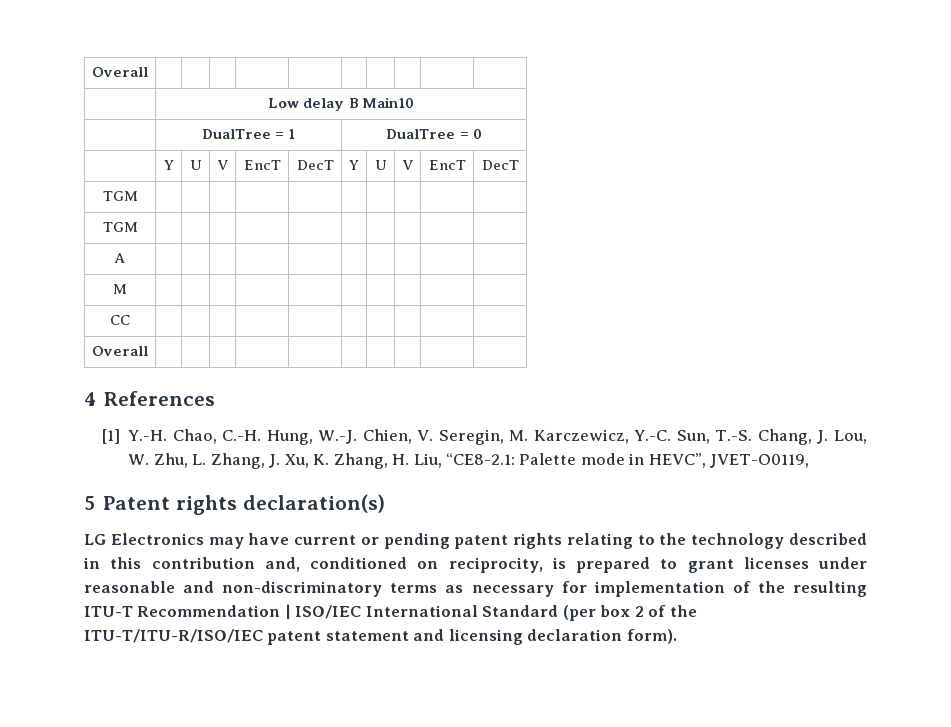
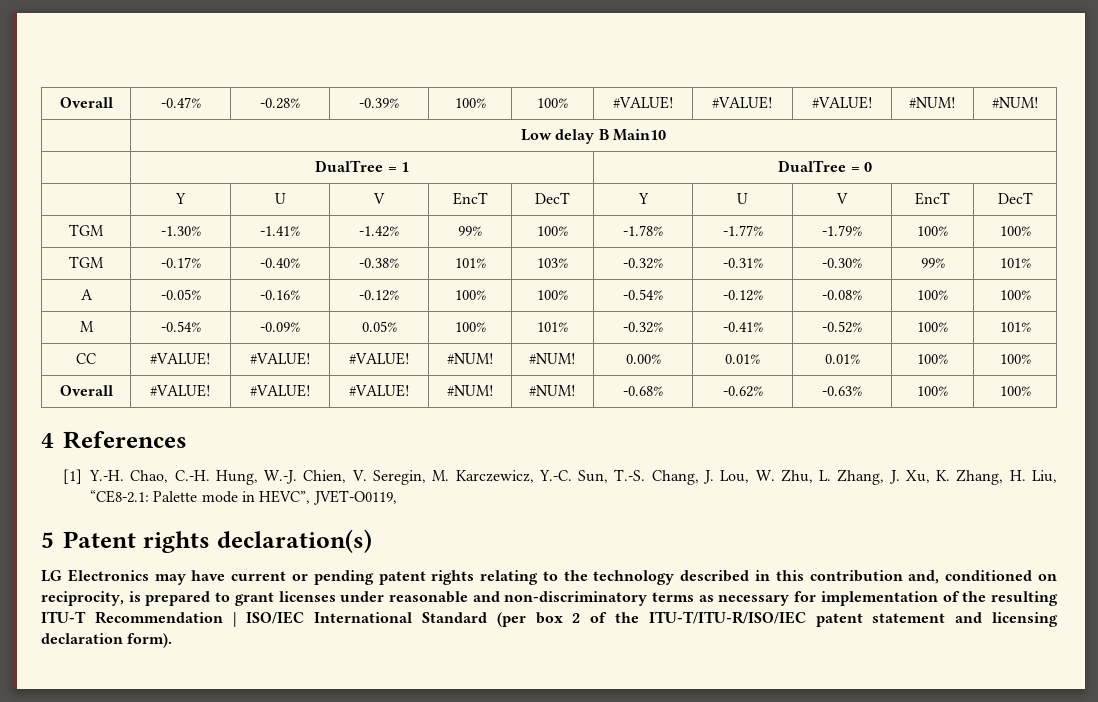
[92,67,148,77] Overall | | | | | | | | | | -> [59,97,113,108] [160,97,201,108] [260,98,300,109] [359,98,399,108] [454,98,486,108] [537,98,568,108] [612,96,674,109] [712,96,773,109] [811,96,873,109] [909,97,956,108] [991,97,1039,108] Overall | -0.47% | -0.28% | -0.39% | 100% | 100% | #VALUE! | #VALUE! | #VALUE! | #NUM! | #NUM!
[102,222,138,232] [114,253,125,263] [113,284,127,294] [110,315,130,325] [92,346,148,356] | | | | | | | | | // TGM | | | | | | | | | | // A | | | | | | | | | | // M | | | | | | | | | | // CC | | | | | | | | | | // Overall | | | | | | | | | | -> [160,226,201,236] [260,226,300,236] [359,226,399,237] [458,226,482,236] [537,226,568,236] [623,225,663,236] [722,225,763,236] [822,225,862,236] [917,226,948,236] [999,226,1031,236] [69,256,104,268] [160,257,201,268] [260,258,300,268] [359,258,399,268] [454,258,486,268] [537,258,568,268] [623,258,663,269] [722,258,763,268] [822,258,862,268] [920,258,945,268] [999,258,1031,268] [80,289,93,300] [160,289,201,300] [260,290,300,300] [359,290,399,301] [454,290,486,300] [537,290,568,300] [623,289,663,300] [722,290,763,301] [822,290,862,300] [917,290,948,300] [999,290,1031,300] [79,321,94,332] [160,321,201,332] [260,322,300,332] [361,321,397,332] [454,322,486,332] [537,322,568,332] [623,322,663,333] [722,322,763,332] [822,321,862,333] [917,322,948,332] [999,322,1031,332] [76,353,96,364] [150,352,211,365] [249,352,311,365] [348,352,410,365] [446,353,494,364] [529,353,576,364] [625,354,661,364] [725,354,760,364] [824,354,860,364] [917,354,948,364] [999,354,1031,364] [59,385,113,396] [150,384,211,397] [249,384,311,397] [348,384,410,397] [446,385,494,396] [529,385,576,396] [623,386,663,396] [722,386,763,397] [822,386,862,396] [917,386,948,396] [999,386,1031,396] -1.30% | -1.41% | -1.42% | 99% | 100% | -1.78% | -1.77% | -1.79% | 100% | 100% // TGM | -0.17% | -0.40% | -0.38% | 101% | 103% | -0.32% | -0.31% | -0.30% | 99% | 101% // A | -0.05% | -0.16% | -0.12% | 100% | 100% | -0.54% | -0.12% | -0.08% | 100% | 100% // M | -0.54% | -0.09% | 0.05% | 100% | 101% | -0.32% | -0.41% | -0.52% | 100% | 101% // CC | #VALUE! | #VALUE! | #VALUE! | #NUM! | #NUM! | 0.00% | 0.01% | 0.01% | 100% | 100% // Overall | #VALUE! | #VALUE! | #VALUE! | #NUM! | #NUM! | -0.68% | -0.62% | -0.63% | 100% | 100%

